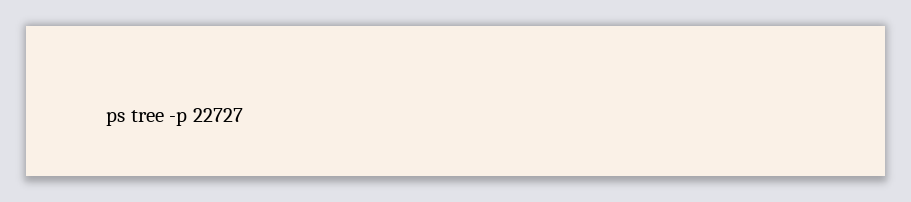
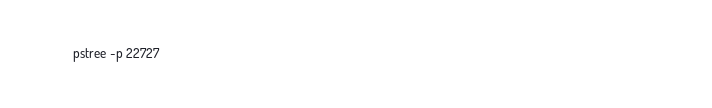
[106,110,164,126] ps tree -> [73,48,106,62] pstree

